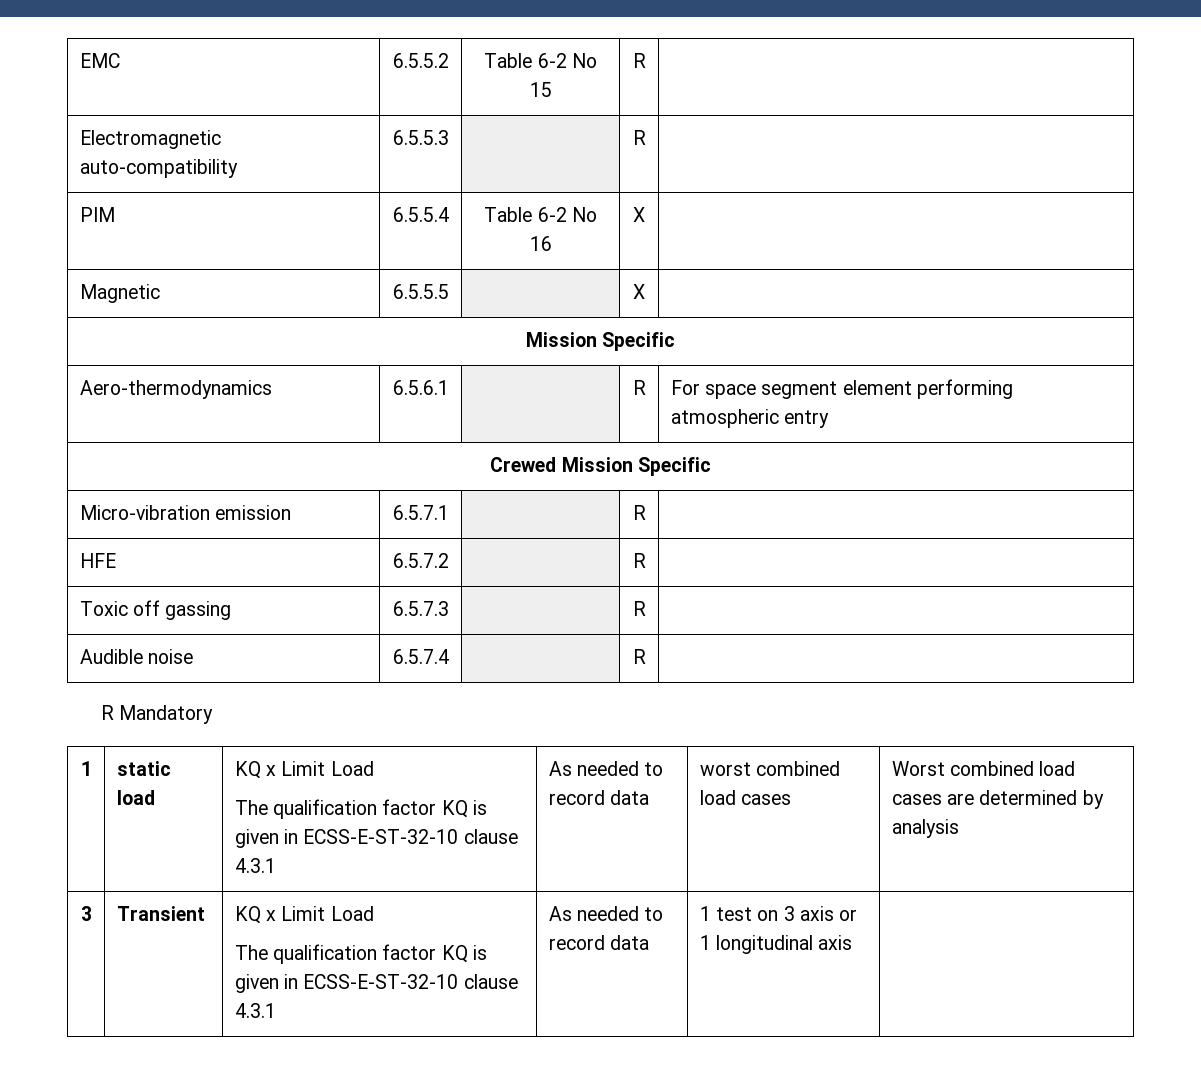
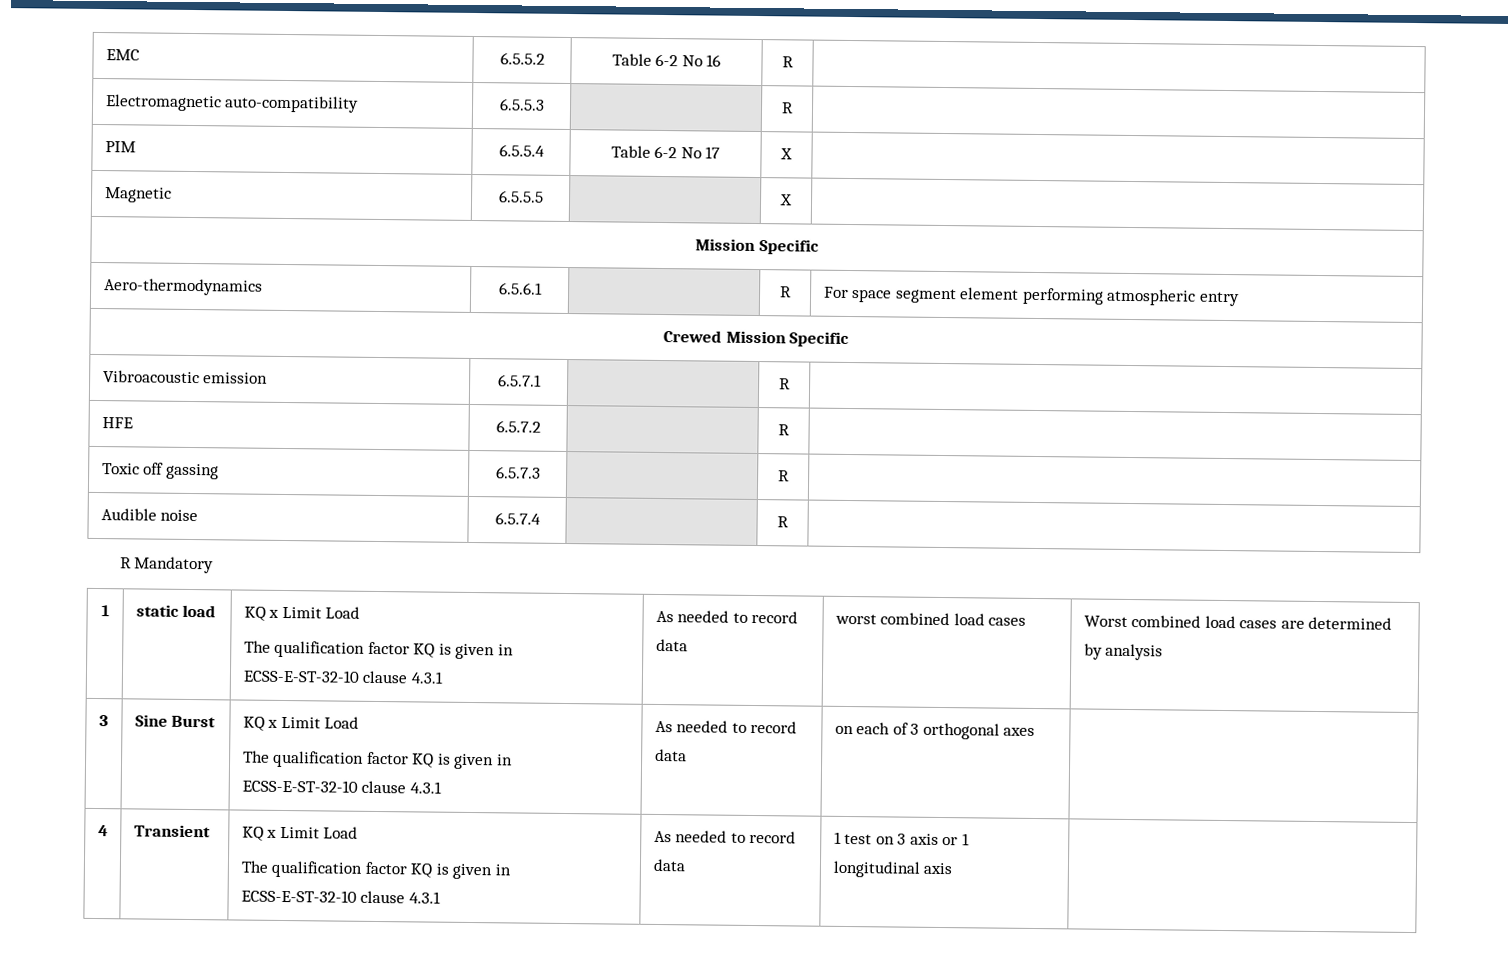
[529,82,552,97] 15 -> [706,54,722,67] 16
[529,236,552,251] 16 -> [705,146,721,159] 17
[79,505,210,520] Micro-vibration -> [102,370,200,384] Vibroacoustic
(92, 913) none -> [134,714,217,728] [242,716,360,731] [242,750,514,770] [241,779,442,794] [654,720,798,734] [654,748,687,762] [834,722,1036,740] [98,825,108,837] | Sine Burst | KQ x Limit Load // The qualification factor KQ is given in ECSS-E-ST-32-10 clause 4.3.1 | As needed to record data | on each of 3 orthogonal axes | // 4

